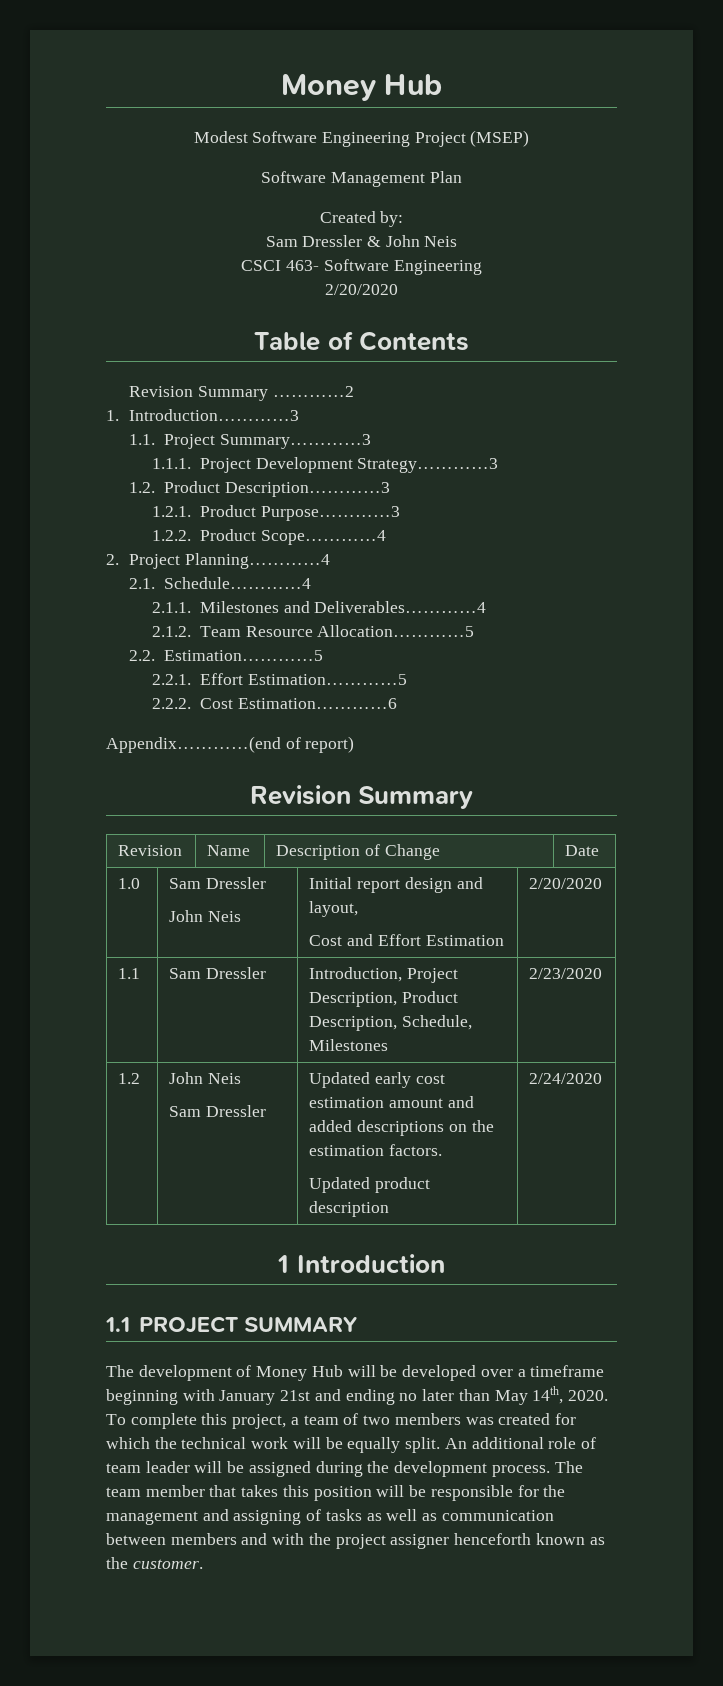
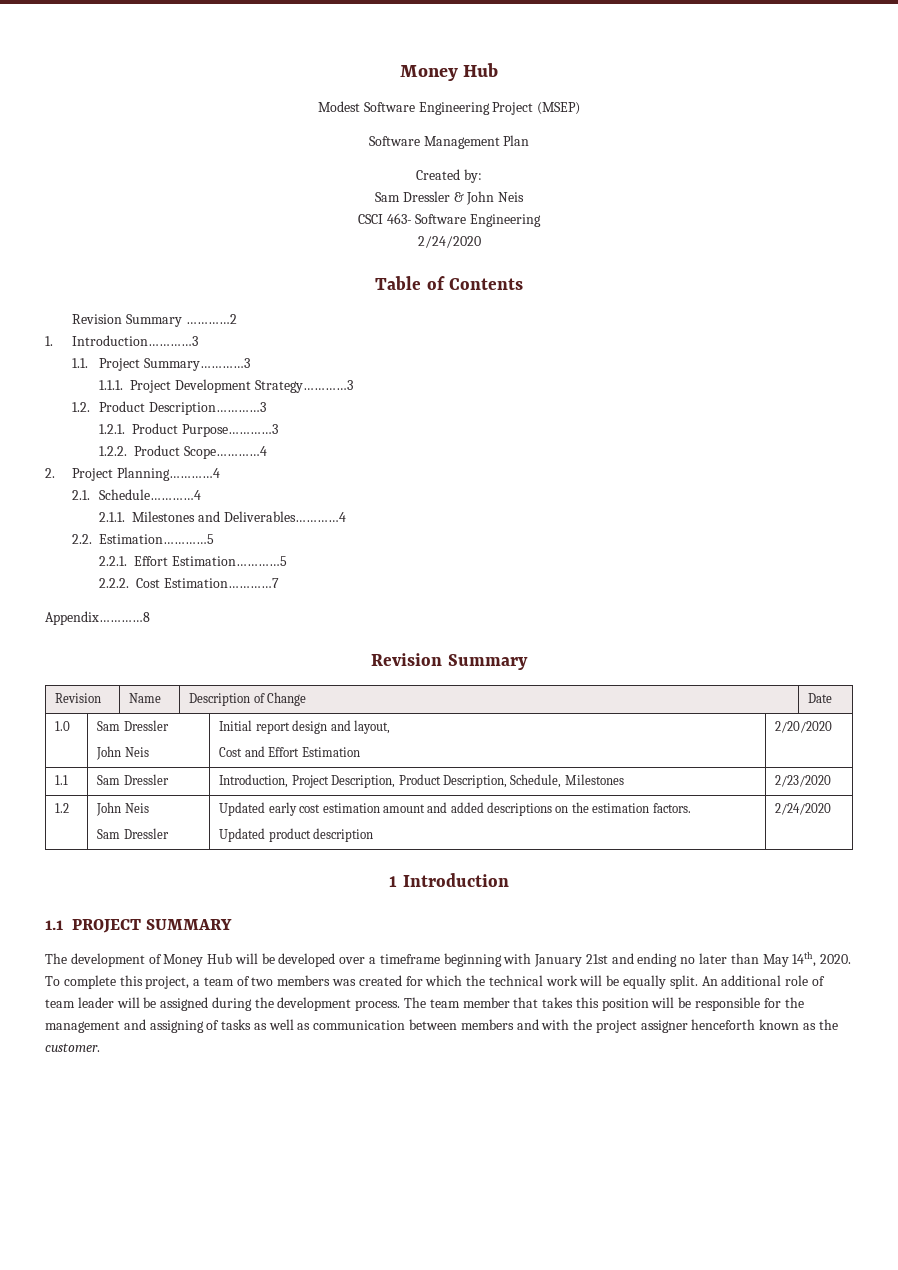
[325,284,398,295] 2/20/2020 -> [417,236,481,248] 2/24/2020
[152,625,475,637] // 2.1.2. Team Resource Allocation…………5 -> (346, 516) none
[237,698,397,709] [106,736,355,753] Estimation…………6 // Appendix…………(end of report) -> [164,578,280,588] [45,611,150,625] Estimation…………7 // Appendix…………8

